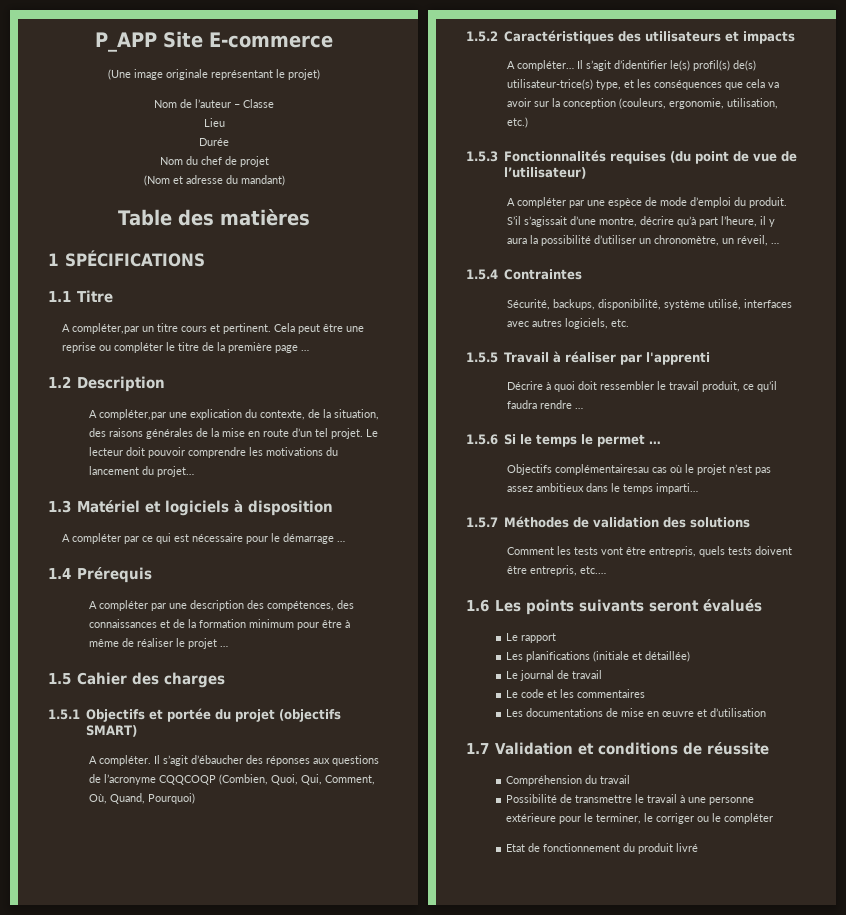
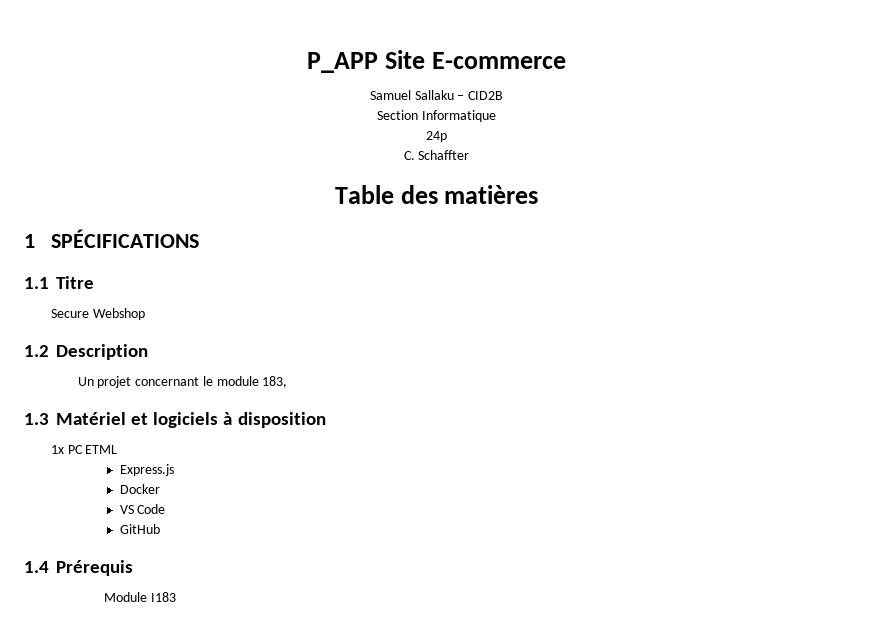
[108,69,320,80] [154,99,274,108] [203,118,225,127] [199,138,229,146] [159,156,269,167] [143,175,285,186] (Une image originale représentant le projet) // Nom de l’auteur – Classe // Lieu // Durée // Nom du chef de projet // (Nom et adresse du mandant) -> [369,90,504,100] [377,110,496,122] [426,131,447,142] [403,150,470,160] Samuel Sallaku – CID2B // Section Informatique // 24p // C. Schaffter
[61,323,364,334] [61,342,309,353] [48,376,165,392] [89,409,380,420] [89,428,379,439] [89,447,339,458] [89,466,195,477] A compléter,par un titre cours et pertinent. Cela peut être une reprise ou compléter le titre de la première page … // 1.2 Description // A compléter,par une explication du contexte, de la situation, des raisons générales de la mise en route d’un tel projet. Le lecteur doit pouvoir comprendre les motivations du lancement du projet… -> [50,308,145,320] [24,344,148,360] [77,376,288,388] Secure Webshop // 1.2 Description // Un projet concernant le module 183,
[61,533,345,544] [48,567,152,583] [89,600,355,611] [89,619,351,630] [89,638,229,649] [48,672,225,688] [48,708,341,722] [85,725,137,737] [89,755,380,766] [89,774,376,785] [89,793,196,804] [466,30,795,44] [507,60,757,71] [507,79,780,90] [507,98,779,109] [507,117,529,128] [466,150,797,164] [503,167,586,179] [507,197,788,208] [507,216,776,227] [507,235,780,246] [466,269,582,280] [507,299,793,310] [507,318,630,329] [466,351,711,365] [507,381,778,392] [507,400,584,409] [466,434,661,447] [507,464,772,475] [507,483,699,494] [466,516,750,528] [507,546,793,557] [507,565,607,576] [466,599,762,615] [505,633,556,643] [505,651,690,662] [505,670,602,681] [505,689,645,698] [505,708,766,717] [466,742,769,755] [505,775,630,786] [505,794,754,805] [505,813,773,824] [505,843,698,854] A compléter par ce qui est nécessaire pour le démarrage … // 1.4 Prérequis // A compléter par une description des compétences, des connaissances et de la formation minimum pour être à même de réaliser le projet … // 1.5 Cahier des charges // 1.5.1 Objectifs et portée du projet (objectifs SMART) // A compléter. Il s’agit d’ébaucher des réponses aux questions de l’acronyme CQQCOQP (Combien, Quoi, Qui, Comment, Où, Quand, Pourquoi) // 1.5.2 Caractéristiques des utilisateurs et impacts // A compléter… Il s’agit d’identifier le(s) profil(s) de(s) utilisateur-trice(s) type, et les conséquences que cela va avoir sur la conception (couleurs, ergonomie, utilisation, etc.) // 1.5.3 Fonctionnalités requises (du point de vue de l’utilisateur) // A compléter par une espèce de mode d’emploi du produit. S’il s’agissait d’une montre, décrire qu’à part l’heure, il y aura la possibilité d’utiliser un chronomètre, un réveil, … // 1.5.4 Contraintes // Sécurité, backups, disponibilité, système utilisé, interfaces avec autres logiciels, etc. // 1.5.5 Travail à réaliser par l'apprenti // Décrire à quoi doit ressembler le travail produit, ce qu’il faudra rendre … // 1.5.6 Si le temps le permet … // Objectifs complémentairesau cas où le projet n’est pas assez ambitieux dans le temps imparti… // 1.5.7 Méthodes de validation des solutions // Comment les tests vont être entrepris, quels tests doivent être entrepris, etc.… // 1.6 Les points suivants seront évalués // Le rapport // Les planifications (initiale et détaillée) // Le journal de travail // Le code et les commentaires // Les documentations de mise en œuvre et d’utilisation // 1.7 Validation et conditions de réussite // Compréhension du travail // Possibilité de transmettre le travail à une personne extérieure pour le terminer, le corriger ou le compléter // Etat de fonctionnement du produit livré -> [50,445,118,454] [119,464,174,476] [119,484,160,494] [119,504,166,514] [119,524,160,534] [24,560,133,576] [104,592,177,602] 1x PC ETML // Express.js // Docker // VS Code // GitHub // 1.4 Prérequis // Module I183

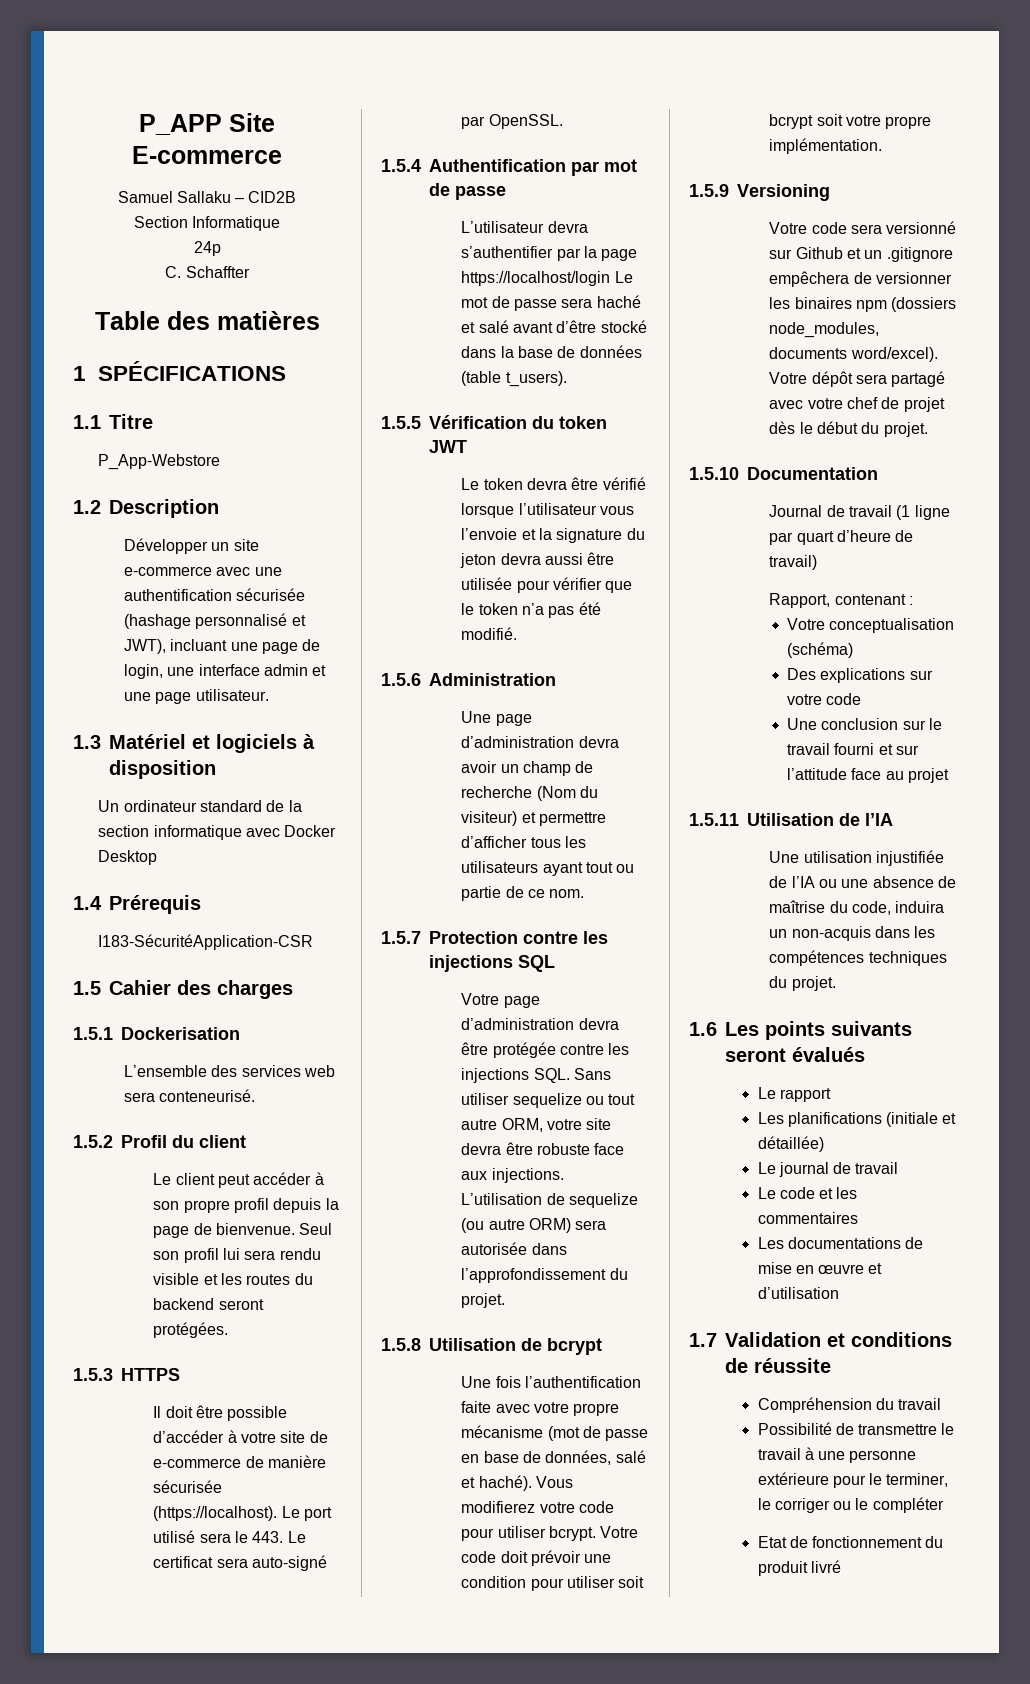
[50,308,145,320] Secure Webshop -> [98,454,221,470] P_App-Webstore
[77,376,288,388] Un projet concernant le module 183, -> [123,538,259,554] [123,566,282,576] [123,588,306,601] [123,613,306,629] [123,639,321,654] [123,664,327,679] [123,689,269,704] Développer un site e-commerce avec une authentification sécurisée (hashage personnalisé et JWT), incluant une page de login, une interface admin et une page utilisateur.
[50,445,118,454] [119,464,174,476] [119,484,160,494] [119,504,166,514] [119,524,160,534] [24,560,133,576] [104,592,177,602] 1x PC ETML // Express.js // Docker // VS Code // GitHub // 1.4 Prérequis // Module I183 -> [98,800,302,812] [98,825,337,840] [98,850,158,865] [73,895,201,914] [98,934,314,950] [73,980,293,999] [73,1027,240,1040] [123,1065,335,1077] [123,1089,256,1102] [73,1135,246,1148] [153,1172,324,1188] [153,1198,339,1213] [153,1223,333,1238] [153,1248,321,1263] [153,1273,313,1285] [153,1298,264,1310] [153,1322,229,1338] [73,1368,180,1381] [153,1405,288,1421] [153,1430,328,1443] [153,1455,327,1468] [153,1480,223,1493] [153,1506,333,1521] [153,1530,306,1543] [153,1555,328,1571] [461,114,563,129] [381,159,637,176] [429,183,506,200] [461,221,588,233] [461,246,638,261] [461,271,633,286] [461,295,641,311] [461,320,647,333] [461,345,642,358] [461,371,567,387] [381,415,607,429] [429,440,467,453] [461,477,646,490] [461,503,635,518] [461,528,645,543] [460,552,615,568] [461,577,633,593] [461,602,601,618] [461,627,518,640] [381,673,556,686] [461,711,532,726] [461,736,619,748] [461,761,594,776] [461,786,599,801] [461,811,607,826] [461,836,587,848] [461,861,635,876] [461,886,585,901] [381,931,608,944] [429,955,555,972] [461,993,540,1008] [461,1018,619,1030] [461,1042,630,1058] [461,1068,612,1083] [461,1093,636,1108] [461,1118,612,1132] [461,1142,625,1155] [461,1168,564,1183] [461,1193,639,1208] [461,1218,607,1233] [461,1242,567,1255] [461,1268,628,1283] [461,1293,506,1308] [381,1338,602,1355] [461,1376,642,1388] [461,1401,620,1416] [461,1425,649,1441] [461,1450,646,1465] [461,1475,574,1491] [461,1501,615,1513] [461,1526,639,1541] [461,1550,612,1566] [461,1576,645,1591] [769,114,932,129] [769,138,883,154] [689,184,830,201] [769,221,957,234] [769,247,953,262] [769,271,953,287] [769,297,957,312] [769,322,880,338] [769,347,938,362] [769,371,946,387] [769,397,945,412] [769,421,928,437] [689,467,878,480] [769,505,950,520] [769,530,914,545] [769,555,818,570] [769,593,914,608] [787,618,955,633] [787,642,853,658] [787,668,933,683] [787,693,862,705] [787,718,942,730] [787,743,919,755] [787,768,949,783] [689,813,893,826] [769,850,945,866] [769,876,956,888] [769,900,945,915] [769,926,936,941] [769,950,947,966] [769,976,836,991] [689,1021,912,1040] [725,1047,865,1062] [757,1087,831,1102] [757,1112,957,1127] [757,1136,824,1152] [757,1162,899,1177] [757,1187,858,1199] [757,1212,858,1224] [757,1237,924,1249] [757,1262,883,1274] [757,1287,839,1299] [689,1332,952,1347] [725,1358,831,1373] [757,1397,942,1413] [757,1422,955,1435] [757,1447,917,1463] [757,1472,949,1488] [757,1497,944,1513] [757,1536,944,1548] [757,1560,841,1576] Un ordinateur standard de la section informatique avec Docker Desktop // 1.4 Prérequis // I183-SécuritéApplication-CSR // 1.5 Cahier des charges // 1.5.1 Dockerisation // L’ensemble des services web sera conteneurisé. // 1.5.2 Profil du client // Le client peut accéder à son propre profil depuis la page de bienvenue. Seul son profil lui sera rendu visible et les routes du backend seront protégées. // 1.5.3 HTTPS // Il doit être possible d’accéder à votre site de e-commerce de manière sécurisée (https://localhost). Le port utilisé sera le 443. Le certificat sera auto-signé par OpenSSL. // 1.5.4 Authentification par mot de passe // L’utilisateur devra s’authentifier par la page https://localhost/login Le mot de passe sera haché et salé avant d’être stocké dans la base de données (table t_users). // 1.5.5 Vérification du token JWT // Le token devra être vérifié lorsque l’utilisateur vous l’envoie et la signature du jeton devra aussi être utilisée pour vérifier que le token n’a pas été modifié. // 1.5.6 Administration // Une page d’administration devra avoir un champ de recherche (Nom du visiteur) et permettre d’afficher tous les utilisateurs ayant tout ou partie de ce nom. // 1.5.7 Protection contre les injections SQL // Votre page d’administration devra être protégée contre les injections SQL. Sans utiliser sequelize ou tout autre ORM, votre site devra être robuste face aux injections. L’utilisation de sequelize (ou autre ORM) sera autorisée dans l’approfondissement du projet. // 1.5.8 Utilisation de bcrypt // Une fois l’authentification faite avec votre propre mécanisme (mot de passe en base de données, salé et haché). Vous modifierez votre code pour utiliser bcrypt. Votre code doit prévoir une condition pour utiliser soit bcrypt soit votre propre implémentation. // 1.5.9 Versioning // Votre code sera versionné sur Github et un .gitignore empêchera de versionner les binaires npm (dossiers node_modules, documents word/excel). Votre dépôt sera partagé avec votre chef de projet dès le début du projet. // 1.5.10 Documentation // Journal de travail (1 ligne par quart d’heure de travail) // Rapport, contenant : // Votre conceptualisation (schéma) // Des explications sur votre code // Une conclusion sur le travail fourni et sur l’attitude face au projet // 1.5.11 Utilisation de l’IA // Une utilisation injustifiée de l’IA ou une absence de maîtrise du code, induira un non-acquis dans les compétences techniques du projet. // 1.6 Les points suivants seront évalués // Le rapport // Les planifications (initiale et détaillée) // Le journal de travail // Le code et les commentaires // Les documentations de mise en œuvre et d’utilisation // 1.7 Validation et conditions de réussite // Compréhension du travail // Possibilité de transmettre le travail à une personne extérieure pour le terminer, le corriger ou le compléter // Etat de fonctionnement du produit livré

